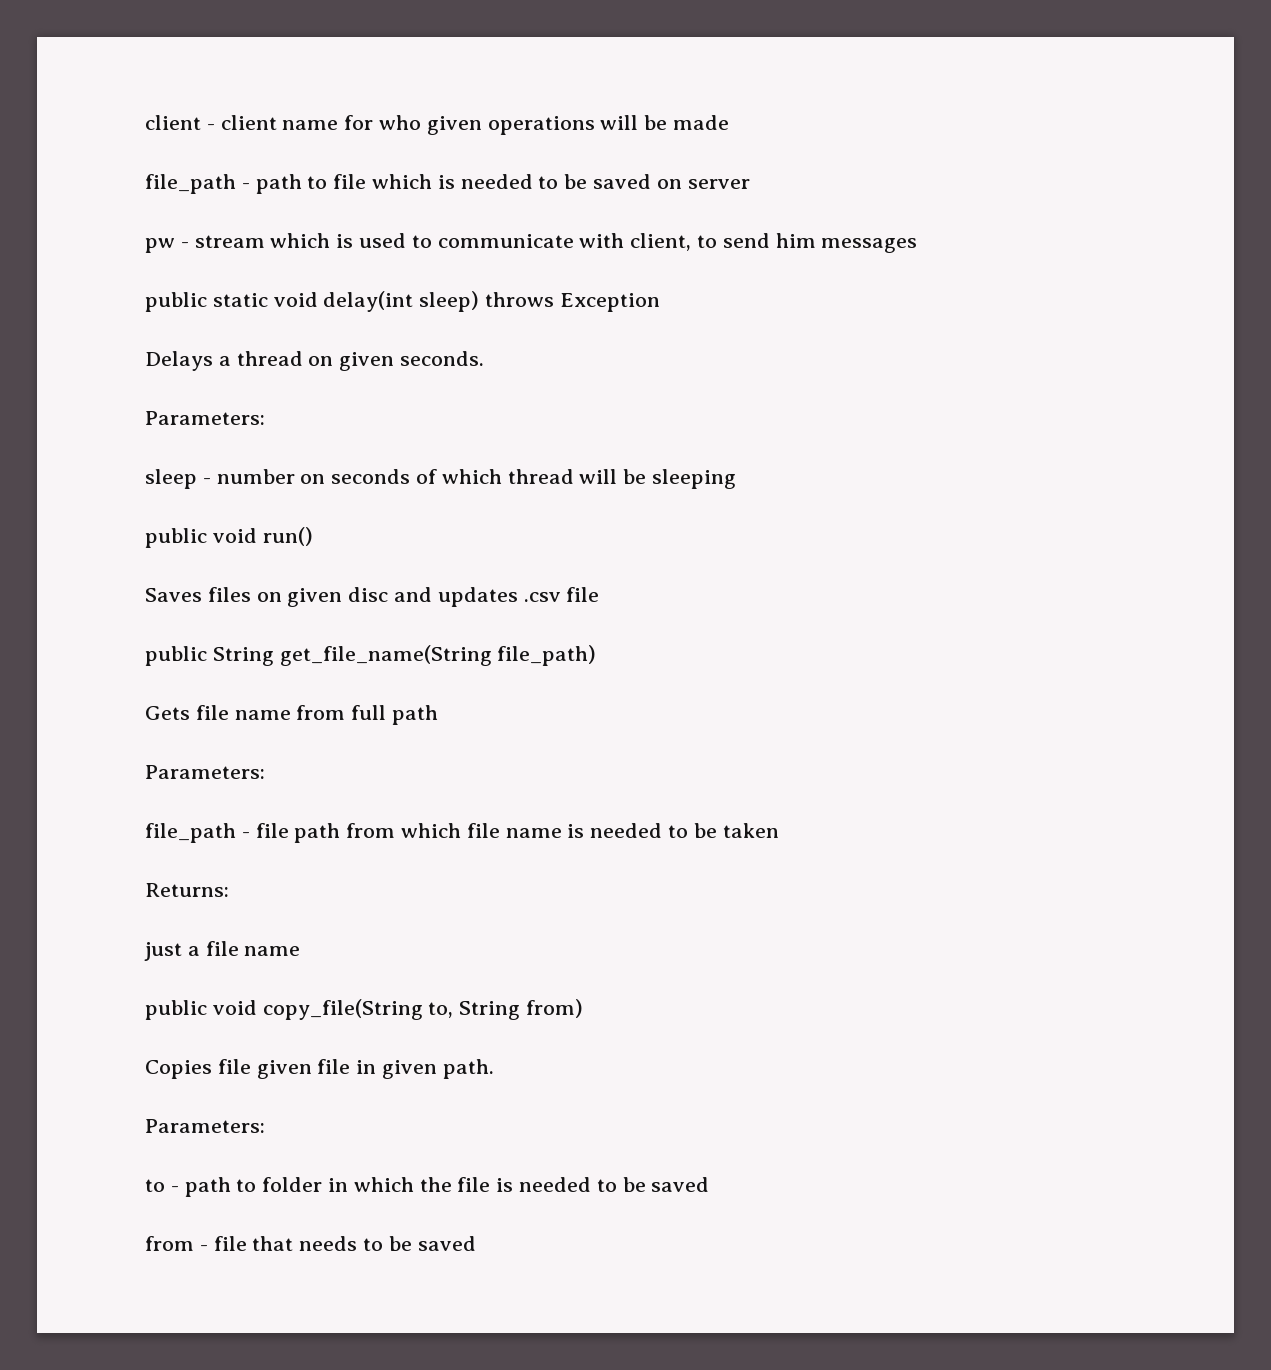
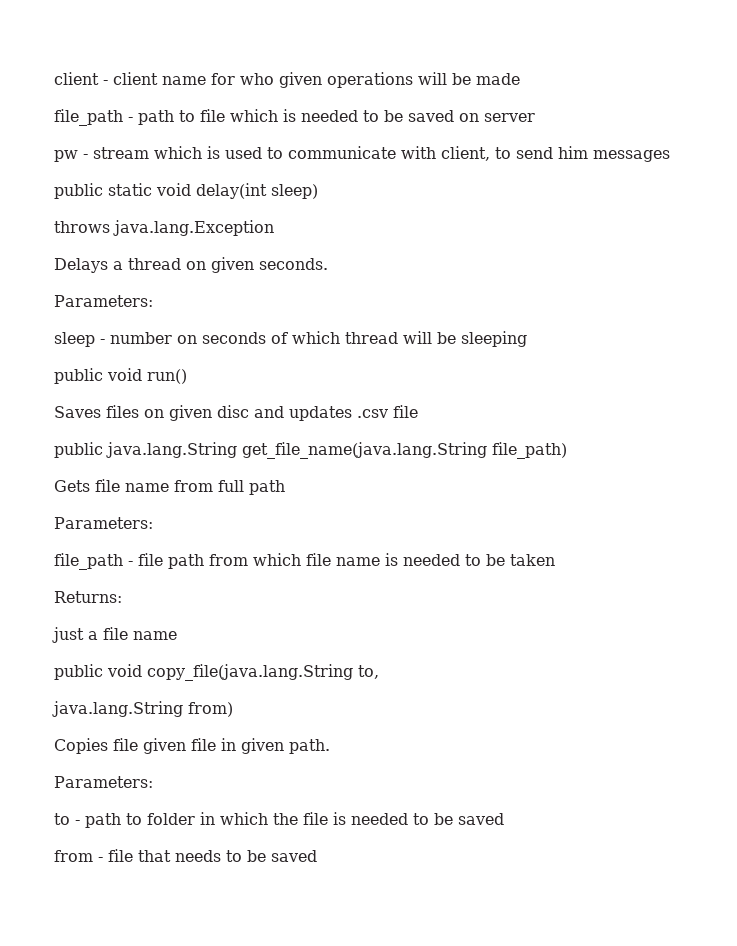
[485,292,660,312] throws Exception -> [54,220,274,236] // throws java.lang.Exception
[212,645,492,666] String get_file_name(String -> [106,442,487,459] java.lang.String get_file_name(java.lang.String
[262,999,423,1020] copy_file(String -> [147,664,353,681] copy_file(java.lang.String
[459,1001,521,1020] String -> [52,701,183,717] // java.lang.String

